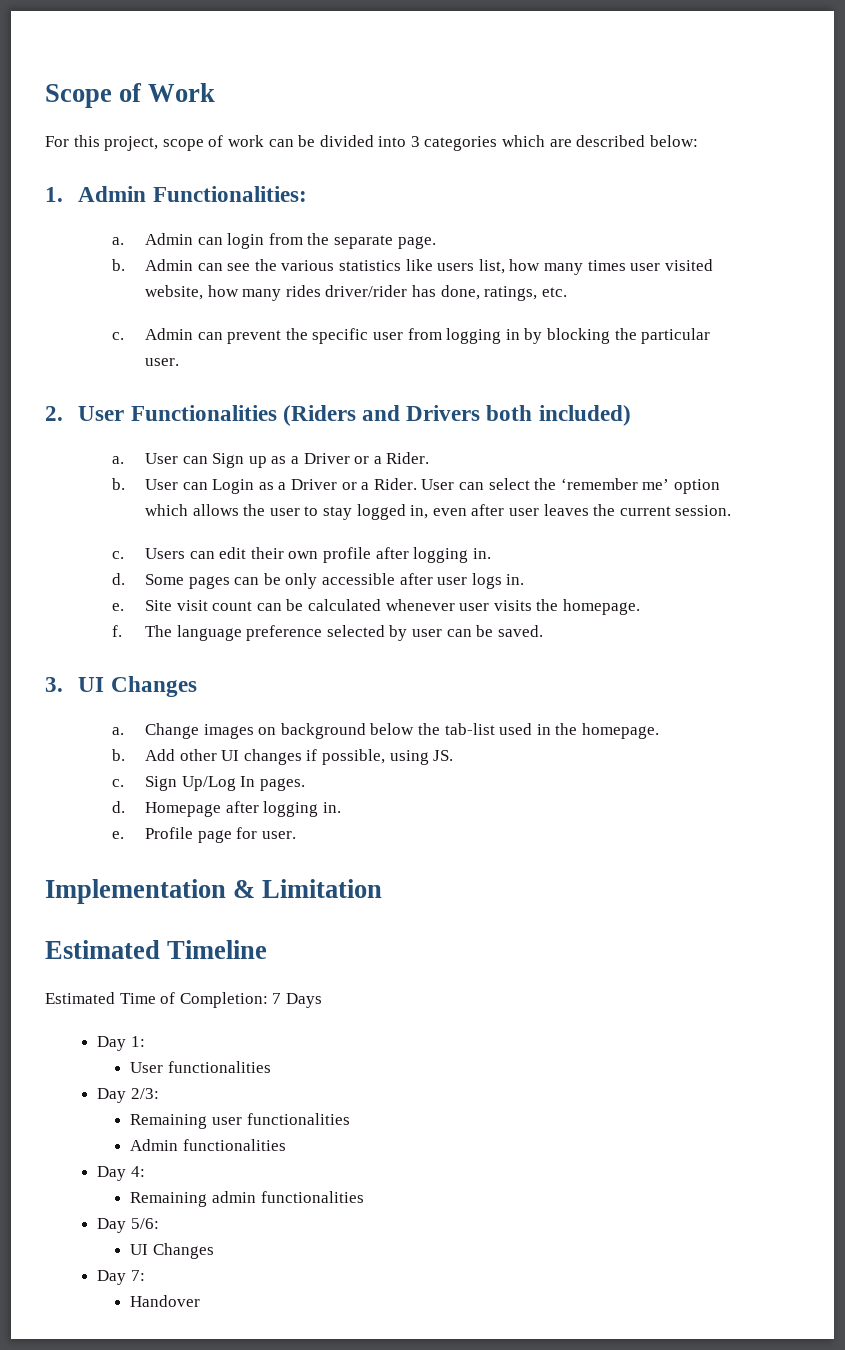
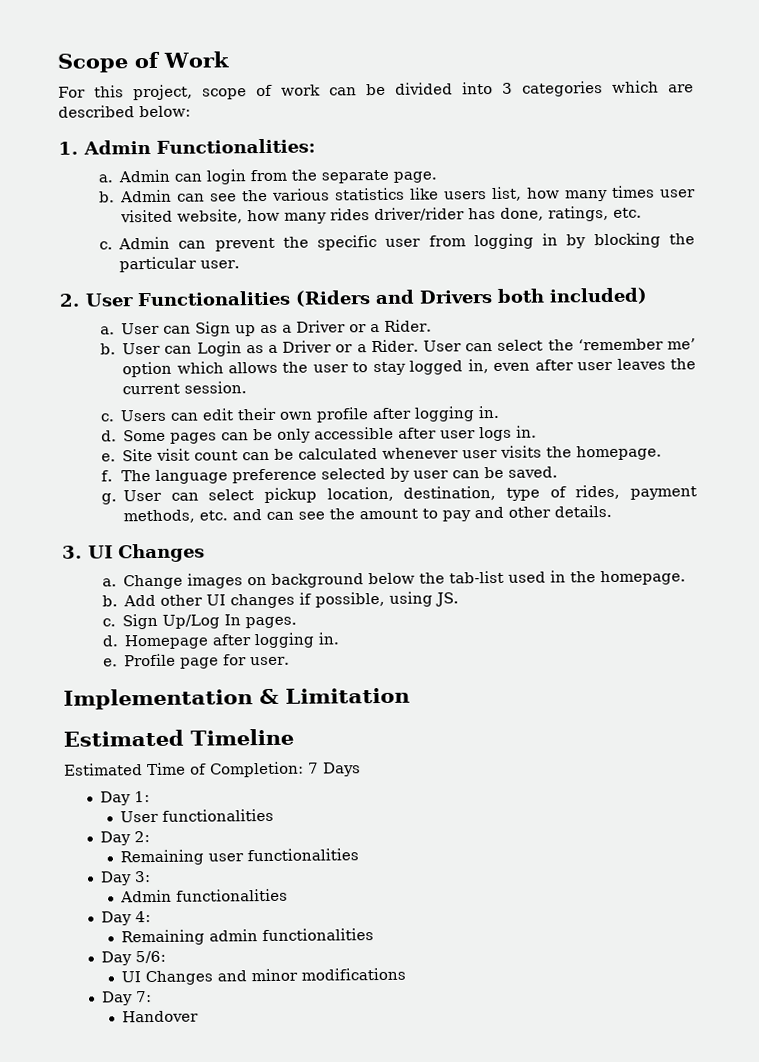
(543, 631) none -> [100,484,697,505] [123,504,613,524] // g. User can select pickup location, destination, type of rides, payment methods, etc. and can see the amount to pay and other details.
[130,1088,159,1099] 2/3: -> [133,831,150,843] 2:
(350, 1119) none -> [99,871,151,886] // Day 3:
(215, 1251) none -> [216,967,406,982] and minor modifications

